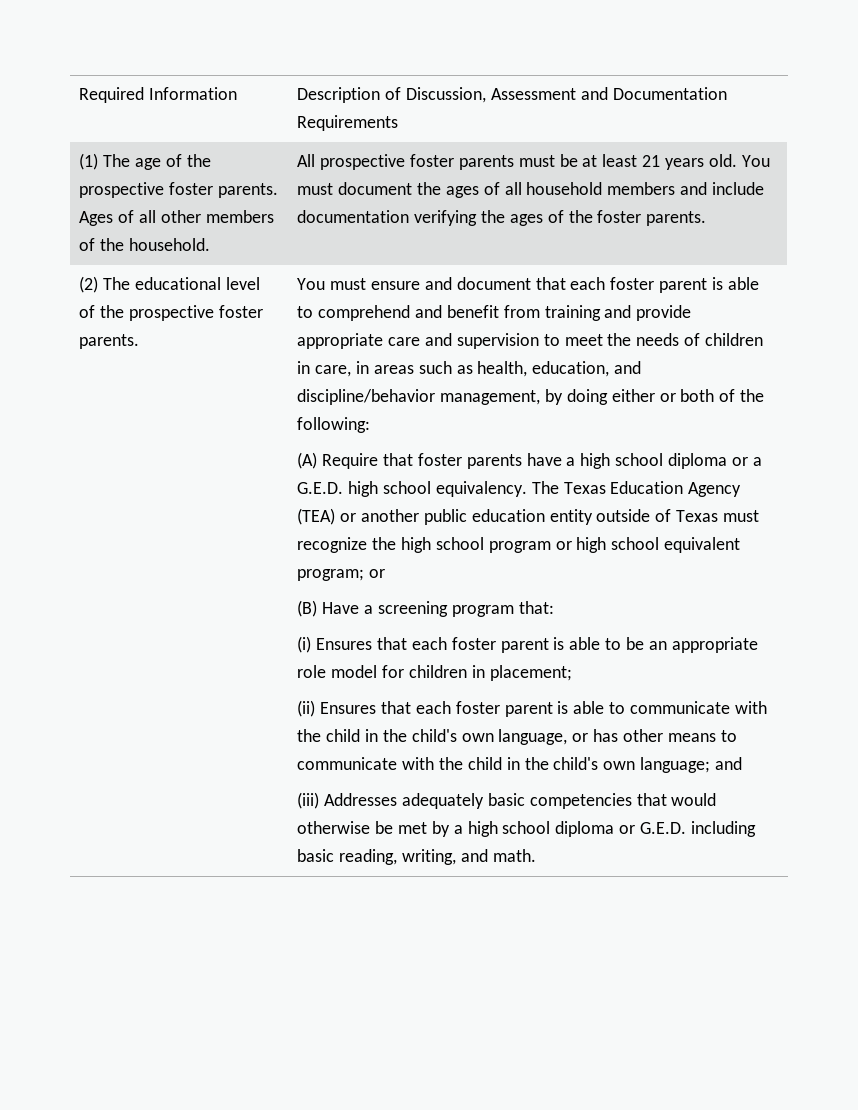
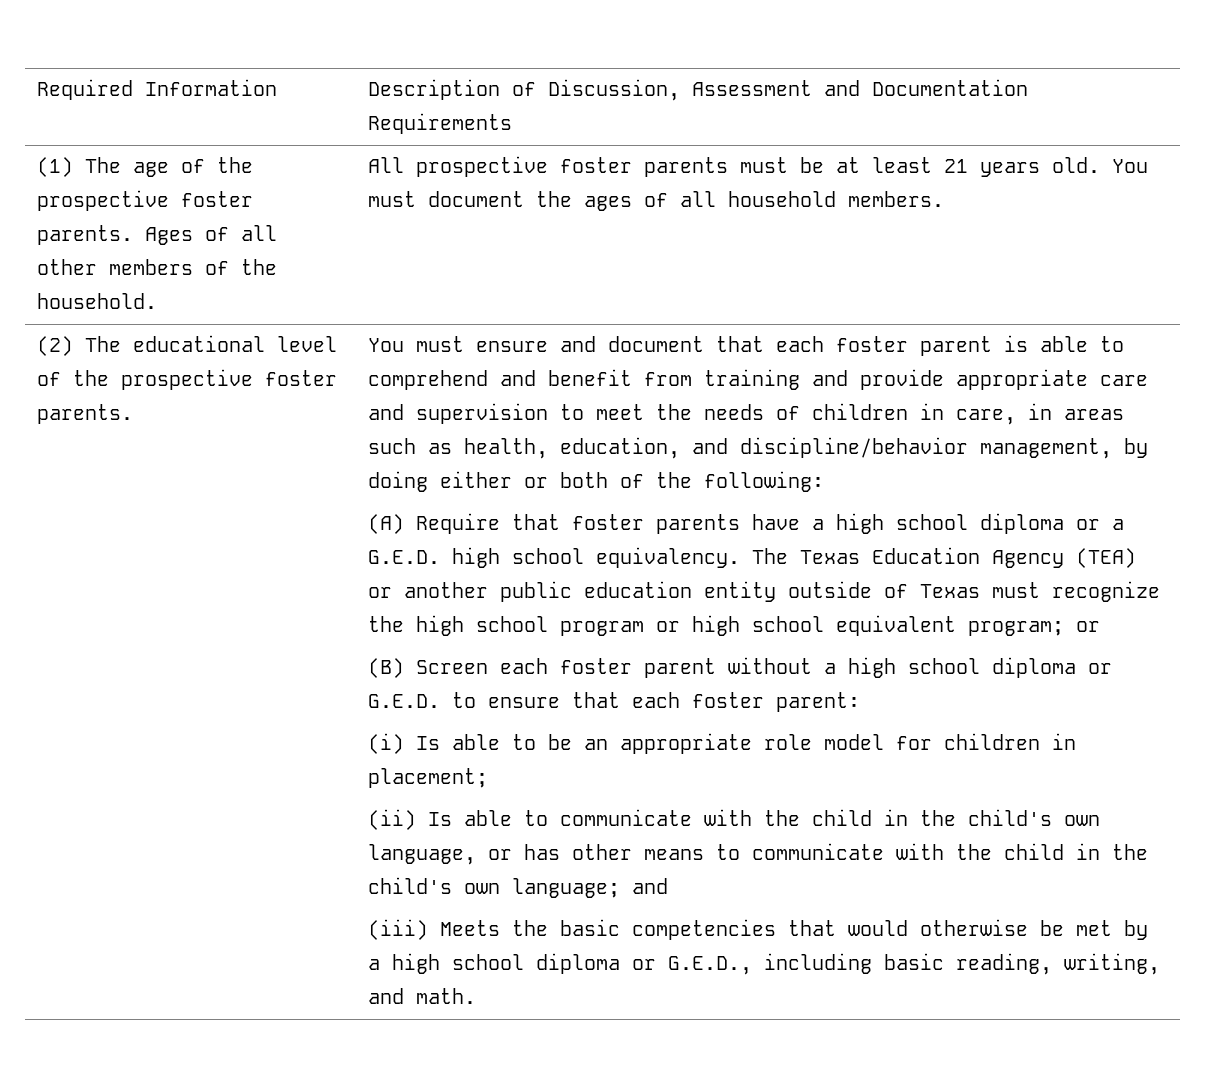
[607,182,765,195] [297,210,707,226] members and include documentation verifying the ages of the foster parents. -> [848,191,945,207] members.
[322,601,554,617] [297,636,565,653] Have a screening program that: // (i) Ensures that each foster parent is -> [416,657,1113,678] [368,692,861,712] [368,733,441,754] Screen each foster parent without a high school diploma or G.E.D. to ensure that each foster parent: // (i) Is
[320,701,569,717] Ensures that each foster parent is -> [428,812,453,826] Is
[324,793,484,809] Addresses adequately -> [440,920,549,936] Meets the
[640,822,687,834] G.E.D. -> [668,956,753,975] G.E.D.,

